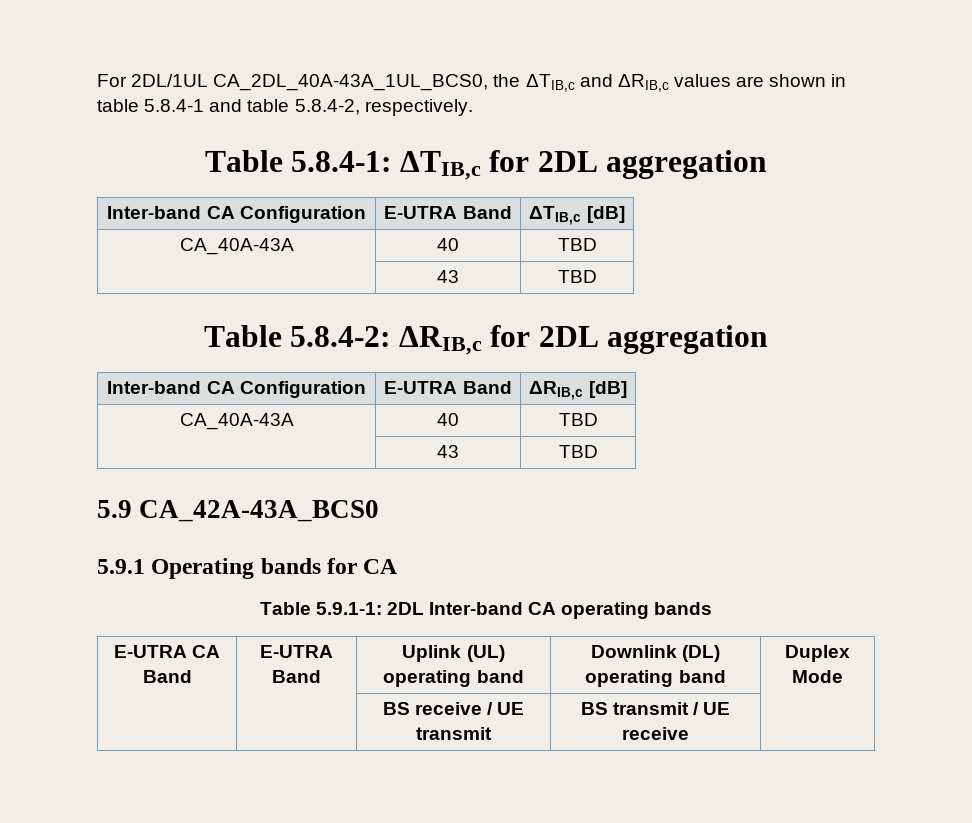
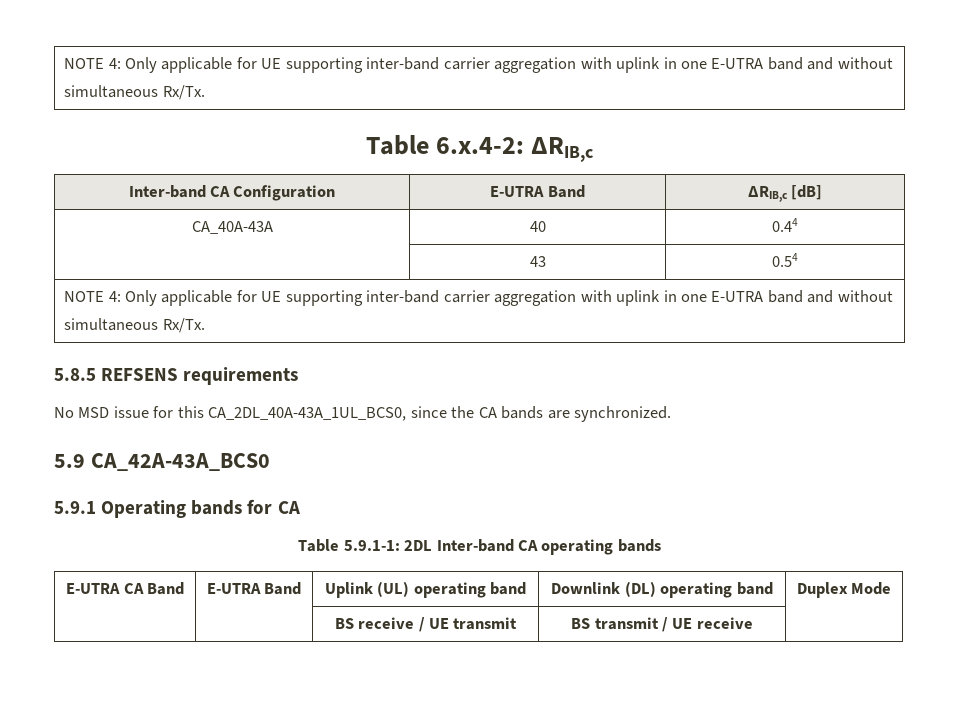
[97,74,847,92] [97,99,473,116] [204,150,768,180] [107,206,366,223] [384,206,512,219] [529,206,625,225] [179,238,294,255] [437,238,459,251] [557,238,597,251] [437,270,459,283] [557,270,597,283] [203,325,769,355] For 2DL/1UL CA_2DL_40A-43A_1UL_BCS0, the ΔTIB,c and ΔRIB,c values are shown in table 5.8.4-1 and table 5.8.4-2, respectively. // Table 5.8.4-1: ΔTIB,c for 2DL aggregation // Inter-band CA Configuration | E-UTRA Band | ΔTIB,c [dB] // CA_40A-43A | 40 | TBD // | 43 | TBD // Table 5.8.4-2: ΔRIB,c for 2DL aggregation -> [64,57,893,73] [64,85,205,100] [365,135,594,162] NOTE 4: Only applicable for UE supporting inter-band carrier aggregation with uplink in one E-UTRA band and without simultaneous Rx/Tx. // Table 6.x.4-2: ΔRIB,c
[558,413,598,426] [437,445,459,458] [558,445,598,458] TBD // | 43 | TBD -> [772,218,798,232] [529,256,546,267] [772,253,798,267] [64,290,893,306] [64,318,205,333] [54,367,299,385] [54,406,672,422] 0.44 // | 43 | 0.54 // NOTE 4: Only applicable for UE supporting inter-band carrier aggregation with uplink in one E-UTRA band and without simultaneous Rx/Tx. // 5.8.5 REFSENS requirements // No MSD issue for this CA_2DL_40A-43A_1UL_BCS0, since the CA bands are synchronized.

